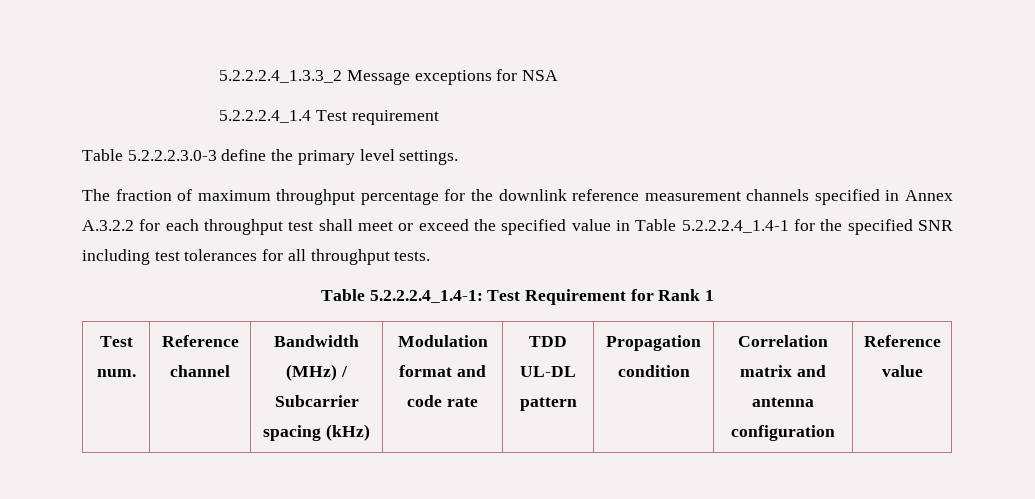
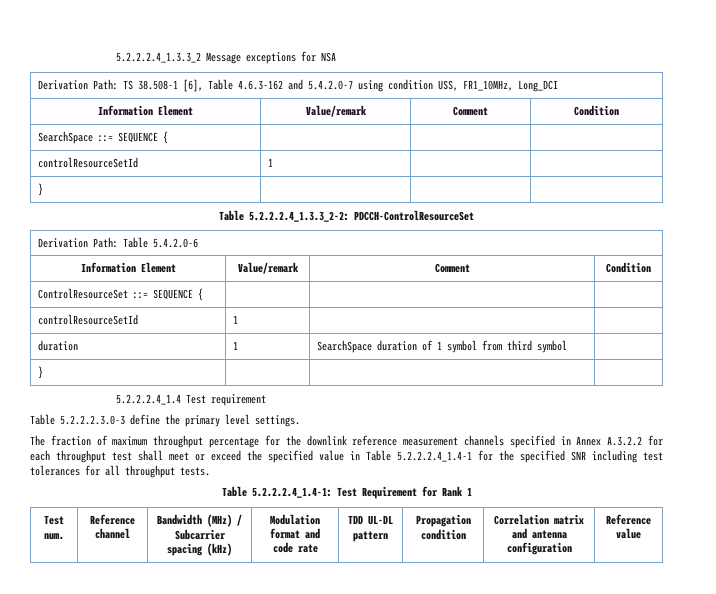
(559, 75) none -> [38,79,559,92] [98,105,193,116] [305,105,367,117] [453,106,488,116] [574,105,619,116] [38,131,169,144] [38,157,139,168] [268,158,274,167] [38,183,44,196] [219,210,474,222] [38,237,199,248] [80,262,176,273] [237,262,299,274] [434,263,470,273] [606,262,651,273] [38,288,204,301] [38,314,139,325] [233,315,239,324] [38,340,79,351] [233,341,239,350] [317,340,568,353] [38,366,44,379] // Derivation Path: TS 38.508-1 [6], Table 4.6.3-162 and 5.4.2.0-7 using condition USS, FR1_10MHz, Long_DCI // Information Element | Value/remark | Comment | Condition // SearchSpace ::= SEQUENCE { | | | // controlResourceSetId | 1 | | // } | | | // Table 5.2.2.2.4_1.3.3_2-2: PDCCH-ControlResourceSet // Derivation Path: Table 5.4.2.0-6 // Information Element | Value/remark | Comment | Condition // ControlResourceSet ::= SEQUENCE { | | | // controlResourceSetId | 1 | | // duration | 1 | SearchSpace duration of 1 symbol from third symbol | // } | | |

